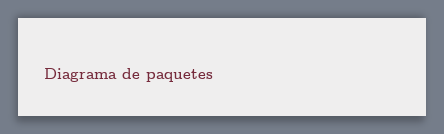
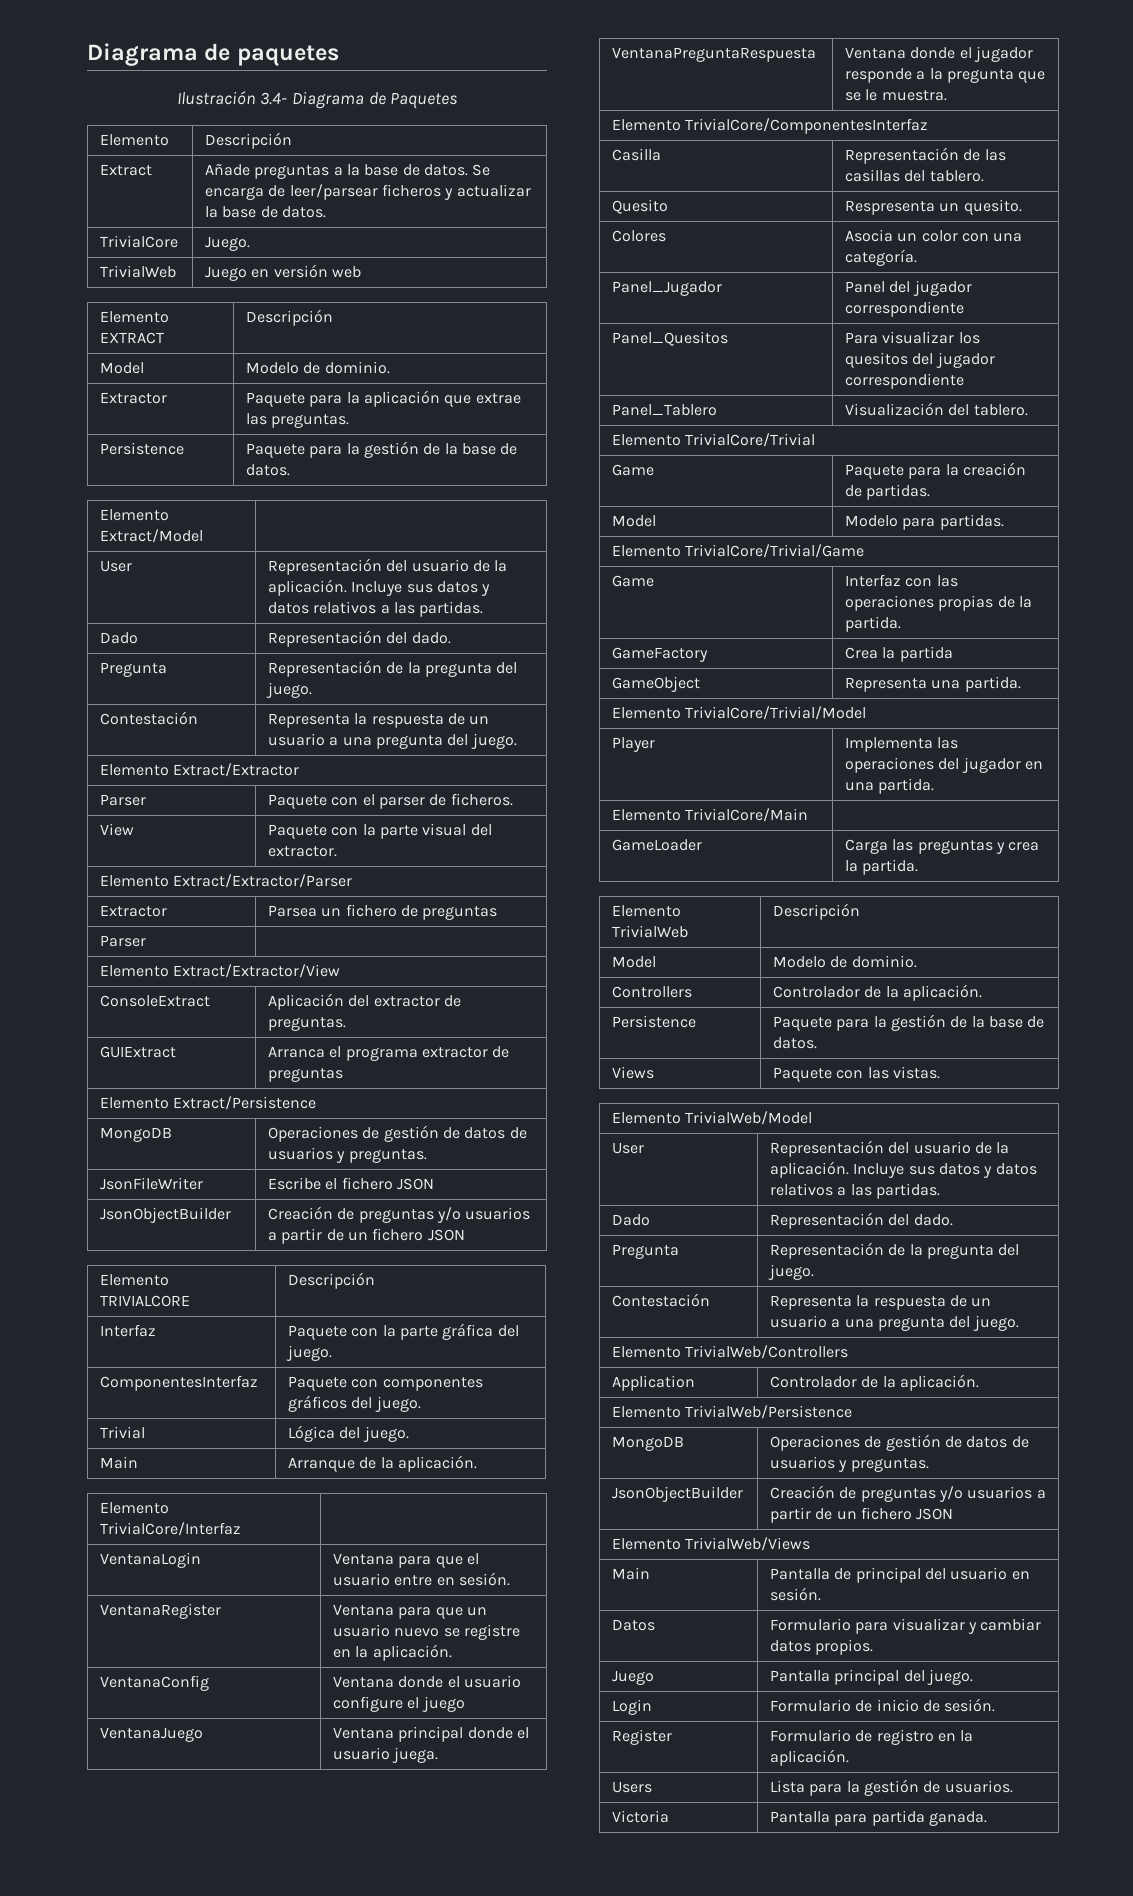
(213, 75) none -> [176,91,458,109] [100,134,170,146] [205,132,293,149] [100,164,153,176] [205,164,491,179] [205,184,531,200] [205,206,326,218] [100,235,179,248] [205,236,251,251] [100,265,177,278] [205,264,361,281] [100,311,170,323] [100,332,165,344] [246,309,334,326] [100,362,145,374] [246,361,390,374] [100,392,168,404] [246,390,521,407] [246,413,350,428] [100,442,185,455] [246,441,518,458] [246,464,291,476] [100,509,170,521] [100,529,204,543] [100,560,133,572] [268,558,508,575] [268,579,491,596] [268,601,484,617] [100,632,139,644] [268,630,451,647] [100,662,168,677] [268,660,518,677] [266,682,313,698] [100,711,199,725] [268,713,490,728] [268,733,517,749] [100,763,300,777] [100,794,147,806] [268,793,513,809] [100,823,135,836] [268,823,492,839] [268,846,338,857] [100,874,353,888] [100,905,168,917] [268,904,498,920] [100,935,147,947] [100,964,341,978] [100,995,211,1007] [268,993,461,1010] [268,1017,347,1031] [100,1046,177,1058] [268,1046,510,1061] [268,1068,344,1082] [100,1096,317,1110] [100,1127,173,1142] [268,1125,527,1142] [268,1147,427,1163] [100,1177,204,1190] [268,1177,434,1190] [100,1207,232,1223] [268,1206,531,1223] [268,1228,465,1244] [100,1274,170,1286] [100,1295,191,1307] [288,1272,376,1289] [100,1324,157,1337] [288,1323,519,1340] [286,1345,333,1361] [100,1375,259,1391] [288,1376,483,1391] [288,1395,421,1412] [100,1426,146,1439] [288,1425,409,1442] [100,1456,139,1469] [288,1455,477,1472] [100,1502,170,1514] [100,1522,242,1536] [100,1552,202,1568] [333,1553,479,1568] [333,1572,510,1586] [100,1603,222,1619] [333,1604,487,1619] [333,1624,520,1640] [333,1644,452,1661] [100,1675,210,1691] [333,1675,521,1688] [333,1696,465,1712] [100,1727,204,1742] [333,1726,529,1742] [333,1747,439,1763] [612,47,817,62] [845,46,1033,62] [845,68,1046,83] [845,89,947,101] [612,118,929,134] [612,148,662,161] [845,147,1006,164] [845,169,984,182] [612,199,669,214] [845,199,1022,215] [612,230,667,242] [845,229,1023,242] [845,249,918,266] [612,281,723,296] [845,280,972,296] [845,301,965,317] [612,331,729,346] [845,331,980,344] [845,352,995,368] [845,373,965,389] [612,404,718,416] [845,402,1028,416] [612,433,816,447] [612,464,655,476] [845,462,1026,479] [845,484,931,500] [612,515,657,527] [845,514,1004,530] [612,544,865,558] [612,575,655,587] [845,574,958,587] [845,595,1032,611] [845,616,902,632] [612,647,709,662] [845,646,953,662] [612,676,701,692] [845,676,1021,692] [612,706,867,720] [612,737,656,752] [845,737,959,752] [845,757,1043,773] [845,778,935,794] [612,808,809,822] [612,839,703,851] [845,839,1040,854] [845,859,919,875] [612,905,682,917] [612,925,689,938] [773,903,861,920] [612,956,657,968] [773,955,917,968] [612,986,693,998] [773,984,982,1001] [612,1015,697,1028] [773,1014,1045,1031] [773,1037,818,1049] [612,1066,655,1079] [773,1066,940,1082] [612,1111,813,1125] [612,1142,645,1154] [770,1140,1010,1157] [770,1161,1037,1178] [770,1183,940,1199] [612,1214,651,1226] [770,1212,953,1229] [612,1244,680,1259] [770,1242,1020,1259] [768,1264,815,1280] [612,1293,711,1307] [770,1295,992,1310] [770,1315,1019,1331] [612,1345,849,1359] [612,1375,696,1391] [770,1374,979,1391] [612,1405,853,1419] [612,1436,685,1451] [770,1434,1029,1451] [770,1456,929,1472] [612,1486,744,1502] [770,1485,1046,1502] [770,1507,954,1523] [612,1537,811,1551] [612,1567,651,1580] [770,1567,1030,1583] [770,1587,822,1601] [612,1619,656,1631] [770,1618,1042,1634] [770,1639,874,1655] [612,1670,655,1685] [770,1669,973,1685] [612,1699,653,1715] [770,1698,996,1712] [612,1729,673,1745] [770,1729,974,1745] [770,1749,850,1766] [612,1781,653,1793] [770,1779,1013,1796] [612,1810,670,1823] [770,1810,987,1826] // Ilustración 3.4- Diagrama de Paquetes // Elemento | Descripción // Extract | Añade preguntas a la base de datos. Se encarga de leer/parsear ficheros y actualizar la base de datos. // TrivialCore | Juego. // TrivialWeb | Juego en versión web // Elemento EXTRACT | Descripción // Model | Modelo de dominio. // Extractor | Paquete para la aplicación que extrae las preguntas. // Persistence | Paquete para la gestión de la base de datos. // Elemento Extract/Model | // User | Representación del usuario de la aplicación. Incluye sus datos y datos relativos a las partidas. // Dado | Representación del dado. // Pregunta | Representación de la pregunta del juego. // Contestación | Representa la respuesta de un usuario a una pregunta del juego. // Elemento Extract/Extractor // Parser | Paquete con el parser de ficheros. // View | Paquete con la parte visual del extractor. // Elemento Extract/Extractor/Parser // Extractor | Parsea un fichero de preguntas // Parser | // Elemento Extract/Extractor/View // ConsoleExtract | Aplicación del extractor de preguntas. // GUIExtract | Arranca el programa extractor de preguntas // Elemento Extract/Persistence // MongoDB | Operaciones de gestión de datos de usuarios y preguntas. // JsonFileWriter | Escribe el fichero JSON // JsonObjectBuilder | Creación de preguntas y/o usuarios a partir de un fichero JSON // Elemento TRIVIALCORE | Descripción // Interfaz | Paquete con la parte gráfica del juego. // ComponentesInterfaz | Paquete con componentes gráficos del juego. // Trivial | Lógica del juego. // Main | Arranque de la aplicación. // Elemento TrivialCore/Interfaz | // VentanaLogin | Ventana para que el usuario entre en sesión. // VentanaRegister | Ventana para que un usuario nuevo se registre en la aplicación. // VentanaConfig | Ventana donde el usuario configure el juego // VentanaJuego | Ventana principal donde el usuario juega. // VentanaPreguntaRespuesta | Ventana donde el jugador responde a la pregunta que se le muestra. // Elemento TrivialCore/ComponentesInterfaz // Casilla | Representación de las casillas del tablero. // Quesito | Respresenta un quesito. // Colores | Asocia un color con una categoría. // Panel_Jugador | Panel del jugador correspondiente // Panel_Quesitos | Para visualizar los quesitos del jugador correspondiente // Panel_Tablero | Visualización del tablero. // Elemento TrivialCore/Trivial // Game | Paquete para la creación de partidas. // Model | Modelo para partidas. // Elemento TrivialCore/Trivial/Game // Game | Interfaz con las operaciones propias de la partida. // GameFactory | Crea la partida // GameObject | Representa una partida. // Elemento TrivialCore/Trivial/Model // Player | Implementa las operaciones del jugador en una partida. // Elemento TrivialCore/Main | // GameLoader | Carga las preguntas y crea la partida. // Elemento TrivialWeb | Descripción // Model | Modelo de dominio. // Controllers | Controlador de la aplicación. // Persistence | Paquete para la gestión de la base de datos. // Views | Paquete con las vistas. // Elemento TrivialWeb/Model // User | Representación del usuario de la aplicación. Incluye sus datos y datos relativos a las partidas. // Dado | Representación del dado. // Pregunta | Representación de la pregunta del juego. // Contestación | Representa la respuesta de un usuario a una pregunta del juego. // Elemento TrivialWeb/Controllers // Application | Controlador de la aplicación. // Elemento TrivialWeb/Persistence // MongoDB | Operaciones de gestión de datos de usuarios y preguntas. // JsonObjectBuilder | Creación de preguntas y/o usuarios a partir de un fichero JSON // Elemento TrivialWeb/Views // Main | Pantalla de principal del usuario en sesión. // Datos | Formulario para visualizar y cambiar datos propios. // Juego | Pantalla principal del juego. // Login | Formulario de inicio de sesión. // Register | Formulario de registro en la aplicación. // Users | Lista para la gestión de usuarios. // Victoria | Pantalla para partida ganada.

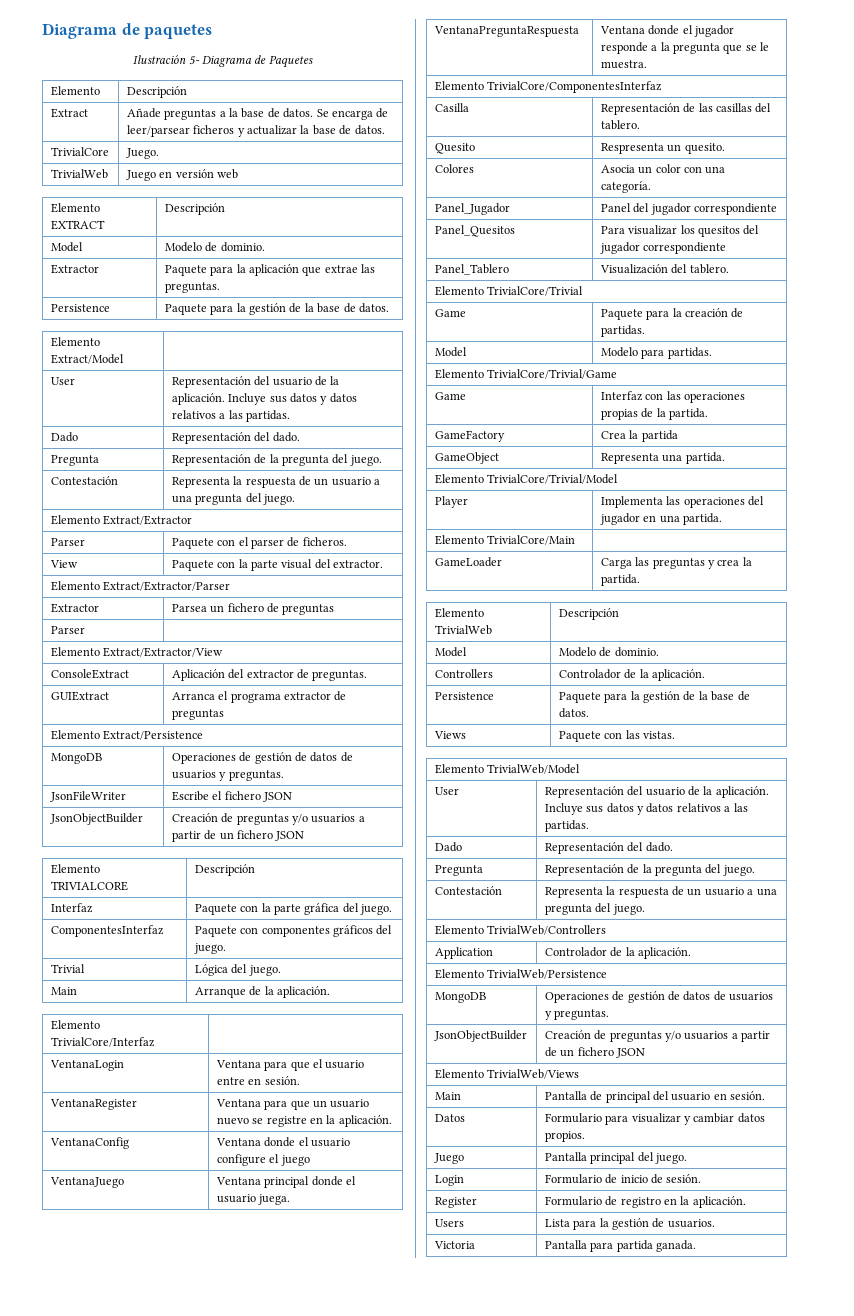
[260,92,288,105] 3.4- -> [188,56,200,65] 5-

